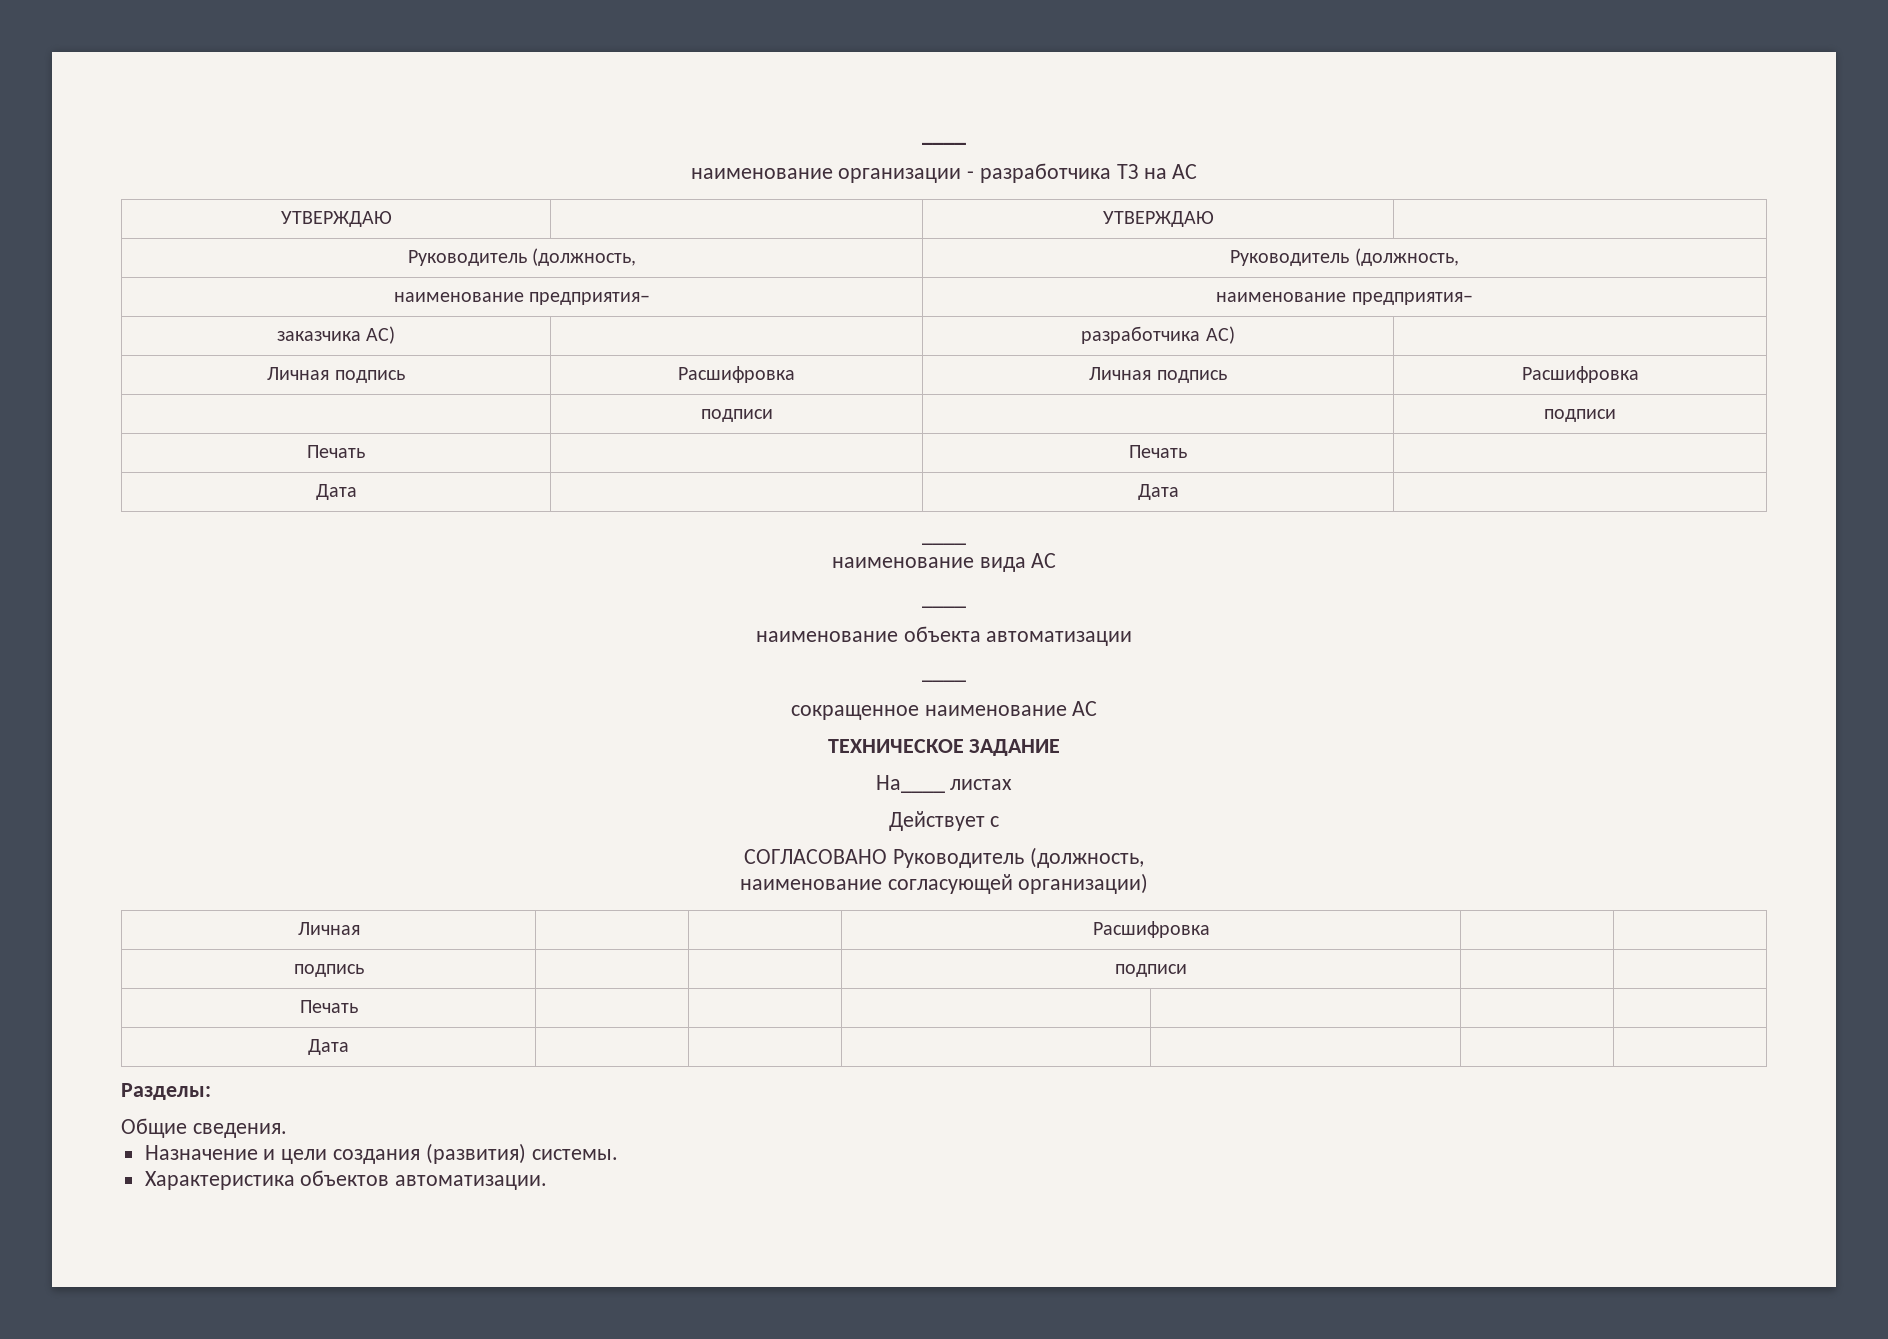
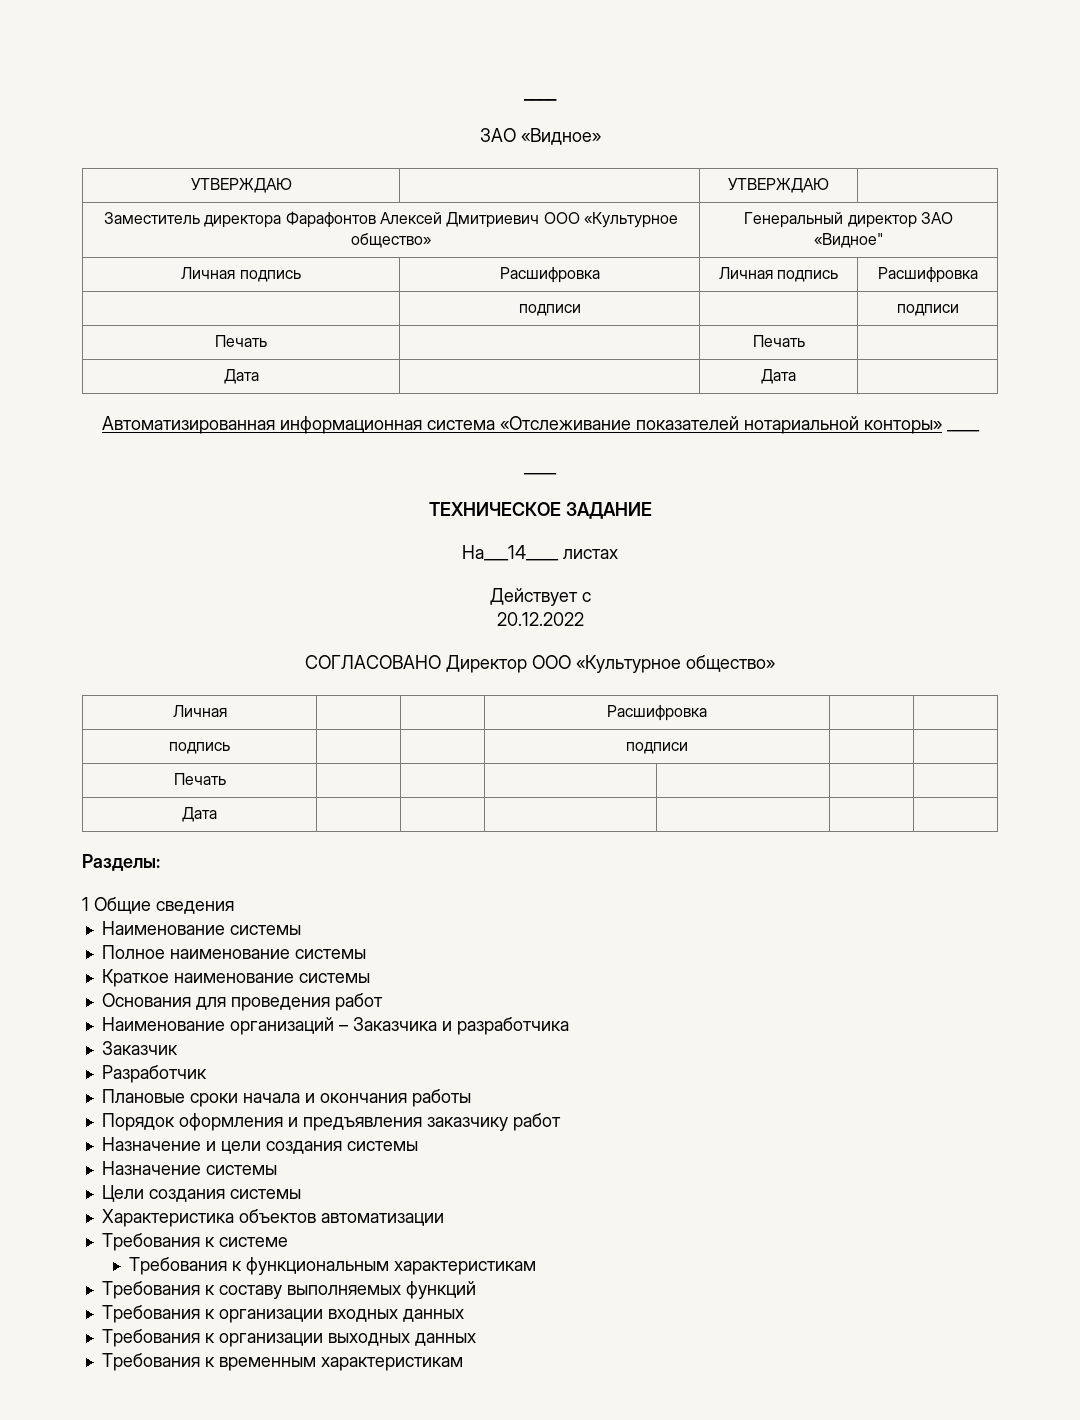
[922,142,966,145] [690,163,1198,183] [280,211,392,227] [1102,211,1214,227] [407,248,637,266] [1230,248,1459,266] [393,292,651,305] [1216,292,1473,305] [276,326,396,344] [1081,326,1235,344] ____ // наименование организации - разработчика ТЗ на АС // УТВЕРЖДАЮ | | УТВЕРЖДАЮ | // Руководитель (должность, | Руководитель (должность, // наименование предприятия– | наименование предприятия– // заказчика АС) | | разработчика АС) | -> [524,99,557,101] [479,128,601,145] [190,178,292,193] [728,178,829,193] [104,211,678,228] [351,233,431,248] [744,212,953,228] [814,233,884,248] ____ // ЗАО «Видное» // УТВЕРЖДАЮ | | УТВЕРЖДАЮ | // Заместитель директора Фарафонтов Алексей Дмитриевич ООО «Культурное общество» | Генеральный директор ЗАО «Видное"
[922,542,966,545] [831,553,1057,572] [922,605,966,608] [755,626,1133,646] [922,679,966,682] [790,701,1098,720] ____ // наименование вида АС // ____ // наименование объекта автоматизации // ____ // сокращенное наименование АС -> [101,416,980,434] [524,473,557,475] Автоматизированная информационная система «Отслеживание показателей нотариальной конторы» ____ // ____
[875,775,945,793] На____ -> [462,545,559,561] На___14____
(1000, 821) none -> [496,612,584,626] // 20.12.2022
[892,847,1144,868] [739,873,1149,894] Руководитель (должность, // наименование согласующей организации) -> [446,655,775,673] Директор ООО «Культурное общество»
[121,1118,287,1138] [144,1143,618,1164] [144,1170,548,1190] Общие сведения. // Назначение и цели создания (развития) системы. // Характеристика объектов автоматизации. -> [82,897,234,914] [101,921,301,935] [101,945,366,959] [101,969,370,987] [101,993,383,1011] [101,1017,569,1035] [101,1041,178,1055] [101,1065,207,1083] [101,1089,471,1107] [101,1113,561,1131] [101,1137,418,1154] [101,1161,277,1175] [101,1185,301,1202] [101,1209,444,1227] [101,1233,288,1251] [128,1257,536,1275] [101,1281,476,1299] [101,1305,464,1323] [101,1329,476,1347] [101,1353,463,1371] 1 Общие сведения // Наименование системы // Полное наименование системы // Краткое наименование системы // Основания для проведения работ // Наименование организаций – Заказчика и разработчика // Заказчик // Разработчик // Плановые сроки начала и окончания работы // Порядок оформления и предъявления заказчику работ // Назначение и цели создания системы // Назначение системы // Цели создания системы // Характеристика объектов автоматизации // Требования к системе // Требования к функциональным характеристикам // Требования к составу выполняемых функций // Требования к организации входных данных // Требования к организации выходных данных // Требования к временным характеристикам

